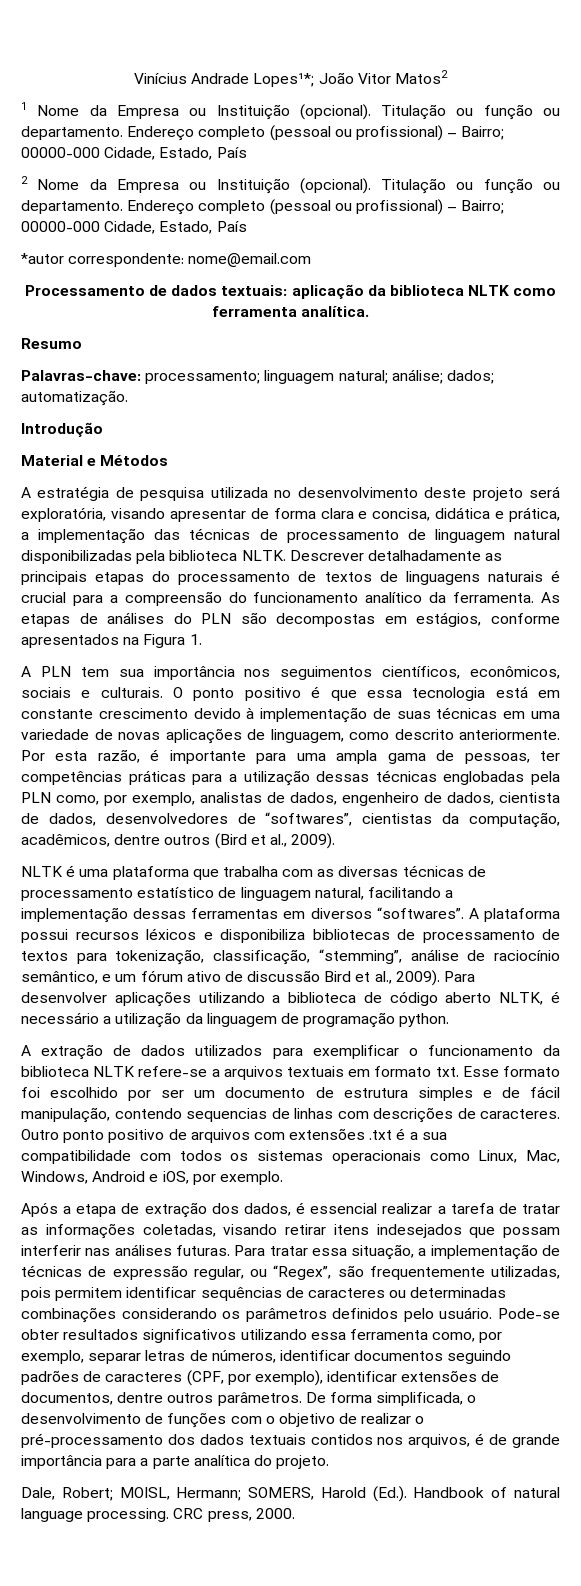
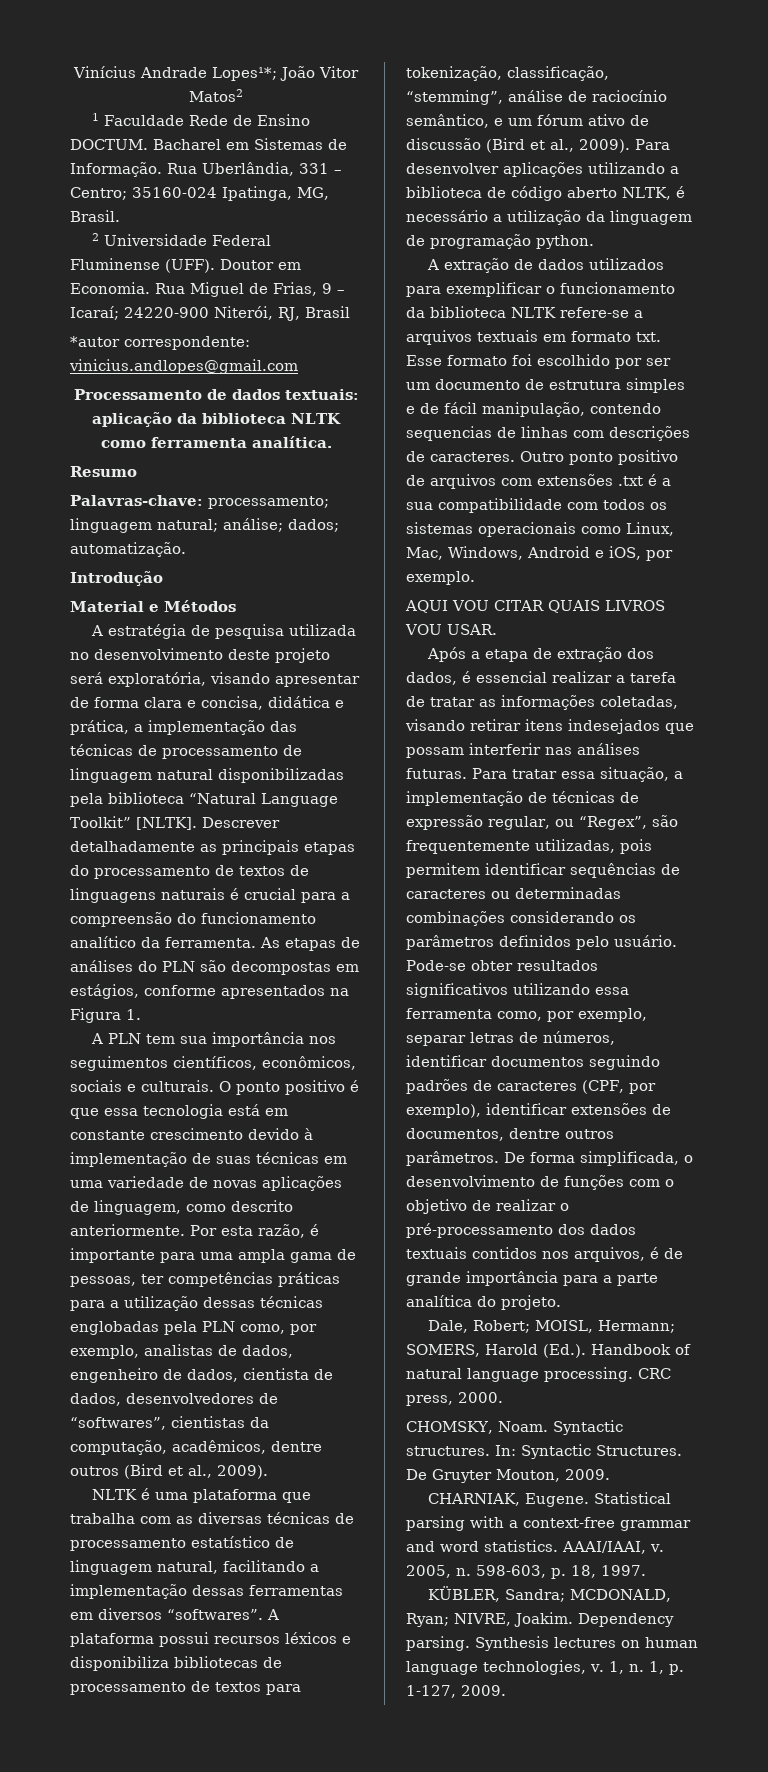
[37,104,560,120] [21,125,505,141] [21,147,247,160] [21,176,560,194] [21,199,505,215] [21,221,247,234] Nome da Empresa ou Instituição (opcional). Titulação ou função ou departamento. Endereço completo (pessoal ou profissional) – Bairro; 00000-000 Cidade, Estado, País // 2 Nome da Empresa ou Instituição (opcional). Titulação ou função ou departamento. Endereço completo (pessoal ou profissional) – Bairro; 00000-000 Cidade, Estado, País -> [103,114,310,126] [70,138,347,150] [70,162,342,177] [70,186,329,201] [70,210,120,222] [91,233,271,246] [70,258,301,273] [70,282,345,297] [70,306,350,321] Faculdade Rede de Ensino DOCTUM. Bacharel em Sistemas de Informação. Rua Uberlândia, 331 – Centro; 35160-024 Ipatinga, MG, Brasil. // 2 Universidade Federal Fluminense (UFF). Doutor em Economia. Rua Miguel de Frias, 9 – Icaraí; 24220-900 Niterói, RJ, Brasil
[188,253,312,267] nome@email.com -> [69,359,298,374] vinicius.andlopes@gmail.com
[241,550,286,561] NLTK. -> [189,793,338,807] [70,816,197,830] “Natural Language Toolkit” [NLTK].
[324,971,352,982] Bird -> [486,138,525,153] (Bird
(283, 1178) none -> [405,600,665,613] [405,624,497,635] // AQUI VOU CITAR QUAIS LIVROS VOU USAR.
(295, 1513) none -> [406,1420,623,1435] [406,1444,682,1459] [406,1469,610,1483] [427,1492,671,1507] [406,1516,691,1531] [406,1540,664,1554] [406,1565,646,1579] [427,1586,671,1602] [406,1612,674,1627] [406,1636,698,1651] [406,1660,684,1675] [406,1685,506,1698] // CHOMSKY, Noam. Syntactic structures. In: Syntactic Structures. De Gruyter Mouton, 2009. // CHARNIAK, Eugene. Statistical parsing with a context-free grammar and word statistics. AAAI/IAAI, v. 2005, n. 598-603, p. 18, 1997. // KÜBLER, Sandra; MCDONALD, Ryan; NIVRE, Joakim. Dependency parsing. Synthesis lectures on human language technologies, v. 1, n. 1, p. 1-127, 2009.

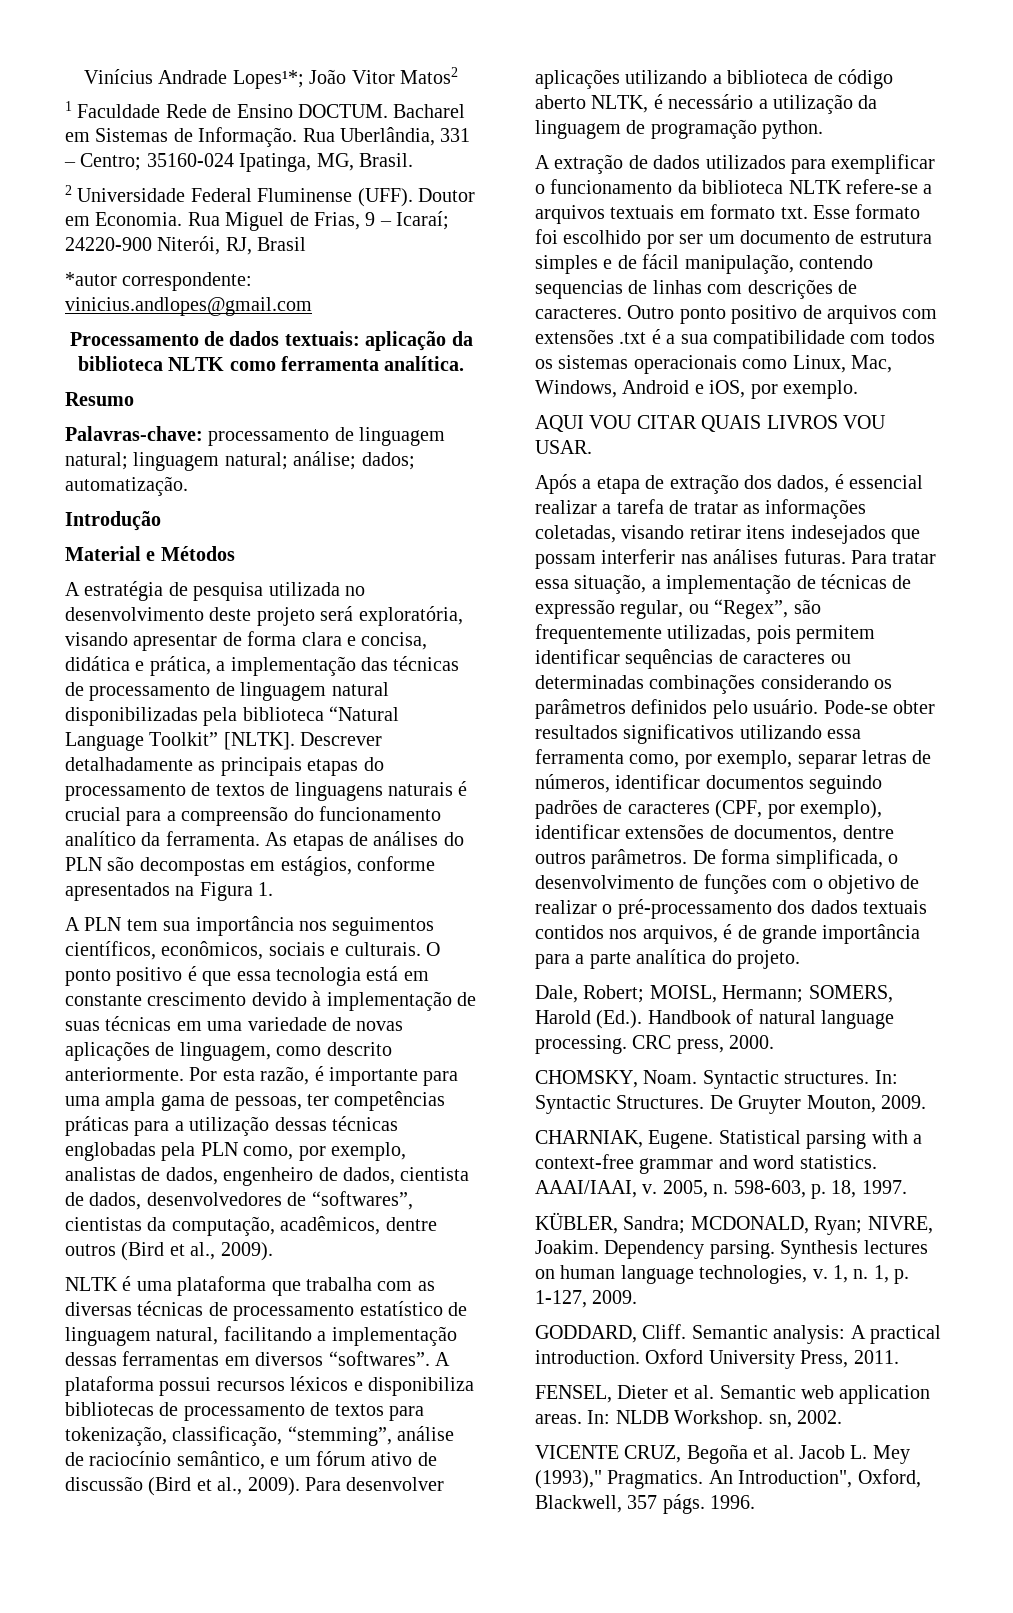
[208,496,329,509] processamento; -> [208,427,446,446] [65,452,128,470] processamento de linguagem natural;
(506, 1690) none -> [535,1324,941,1344] [535,1349,899,1369] [535,1385,931,1404] [535,1410,842,1429] [535,1444,910,1464] [535,1469,921,1489] [535,1494,756,1514] // GODDARD, Cliff. Semantic analysis: A practical introduction. Oxford University Press, 2011. // FENSEL, Dieter et al. Semantic web application areas. In: NLDB Workshop. sn, 2002. // VICENTE CRUZ, Begoña et al. Jacob L. Mey (1993)," Pragmatics. An Introduction", Oxford, Blackwell, 357 págs. 1996.

